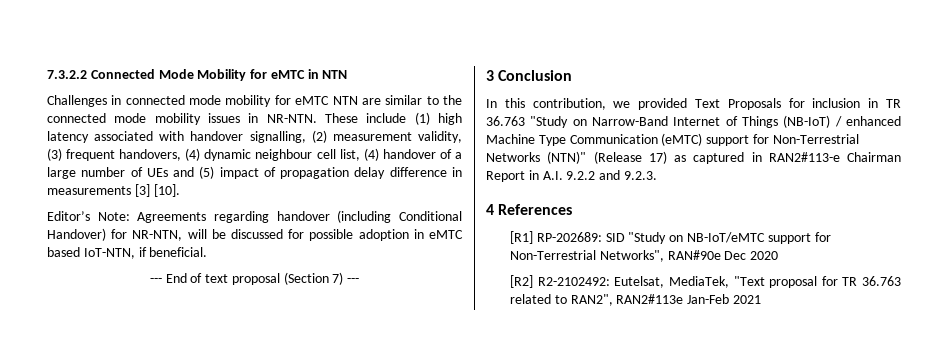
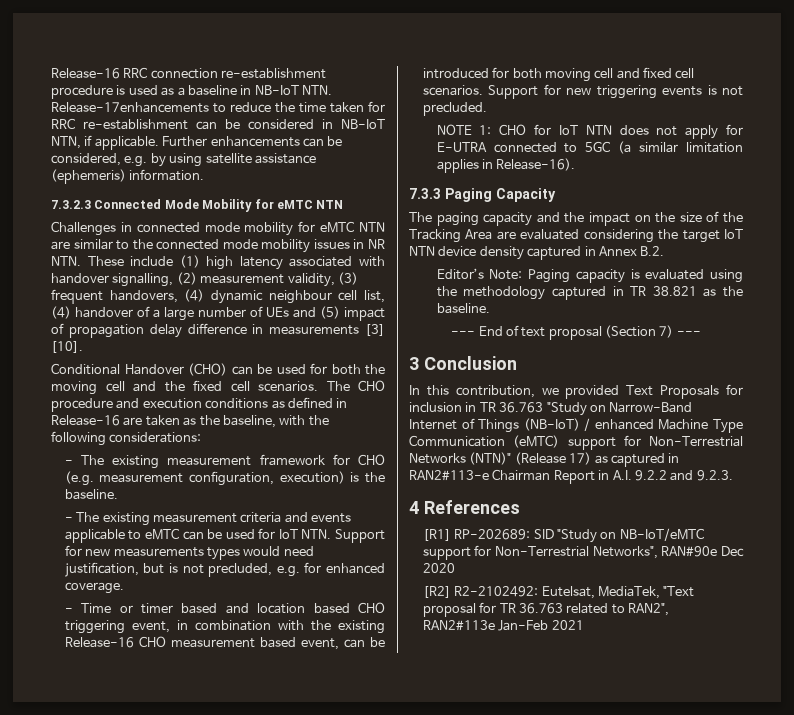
[47,70,87,79] 7.3.2.2 -> [51,67,327,79] [51,85,332,99] [51,101,385,113] [51,118,385,130] [51,135,343,150] [51,153,316,167] [51,169,205,184] [51,200,91,209] Release-16 RRC connection re-establishment procedure is used as a baseline in NB-IoT NTN. Release-17enhancements to reduce the time taken for RRC re-establishment can be considered in NB-IoT NTN, if applicable. Further enhancements can be considered, e.g. by using satellite assistance (ephemeris) information. // 7.3.2.3
[307,69,319,79] in -> (313, 204) none
[266,114,317,123] NR-NTN. -> [367,239,385,249] [51,256,81,266] NR NTN.
[47,210,462,223] [47,228,463,241] [47,247,208,259] Editor’s Note: Agreements regarding handover (including Conditional Handover) for NR-NTN, will be discussed for possible adoption in eMTC based IoT-NTN, if beneficial. -> [51,363,385,376] [51,380,385,395] [51,397,348,412] [51,415,329,428] [51,431,202,446] [64,454,385,469] [64,471,386,486] [64,489,118,500] [64,512,352,526] [64,528,385,543] [64,545,314,560] [64,562,385,577] [64,582,124,594] [64,602,385,614] [64,620,385,634] [64,636,385,650] [422,67,695,82] [422,84,743,99] [422,102,487,116] [436,124,743,139] [436,141,743,154] [436,158,576,173] [409,188,556,202] [409,211,743,226] [409,229,743,243] [409,246,665,260] [436,268,743,283] [436,286,743,300] [436,303,490,314] Conditional Handover (CHO) can be used for both the moving cell and the fixed cell scenarios. The CHO procedure and execution conditions as defined in Release-16 are taken as the baseline, with the following considerations: // - The existing measurement framework for CHO (e.g. measurement configuration, execution) is the baseline. // - The existing measurement criteria and events applicable to eMTC can be used for IoT NTN. Support for new measurements types would need justification, but is not precluded, e.g. for enhanced coverage. // - Time or timer based and location based CHO triggering event, in combination with the existing Release-16 CHO measurement based event, can be introduced for both moving cell and fixed cell scenarios. Support for new triggering events is not precluded. // NOTE 1: CHO for IoT NTN does not apply for E-UTRA connected to 5GC (a similar limitation applies in Release-16). // 7.3.3 Paging Capacity // The paging capacity and the impact on the size of the Tracking Area are evaluated considering the target IoT NTN device density captured in Annex B.2. // Editor’s Note: Paging capacity is evaluated using the methodology captured in TR 38.821 as the baseline.

